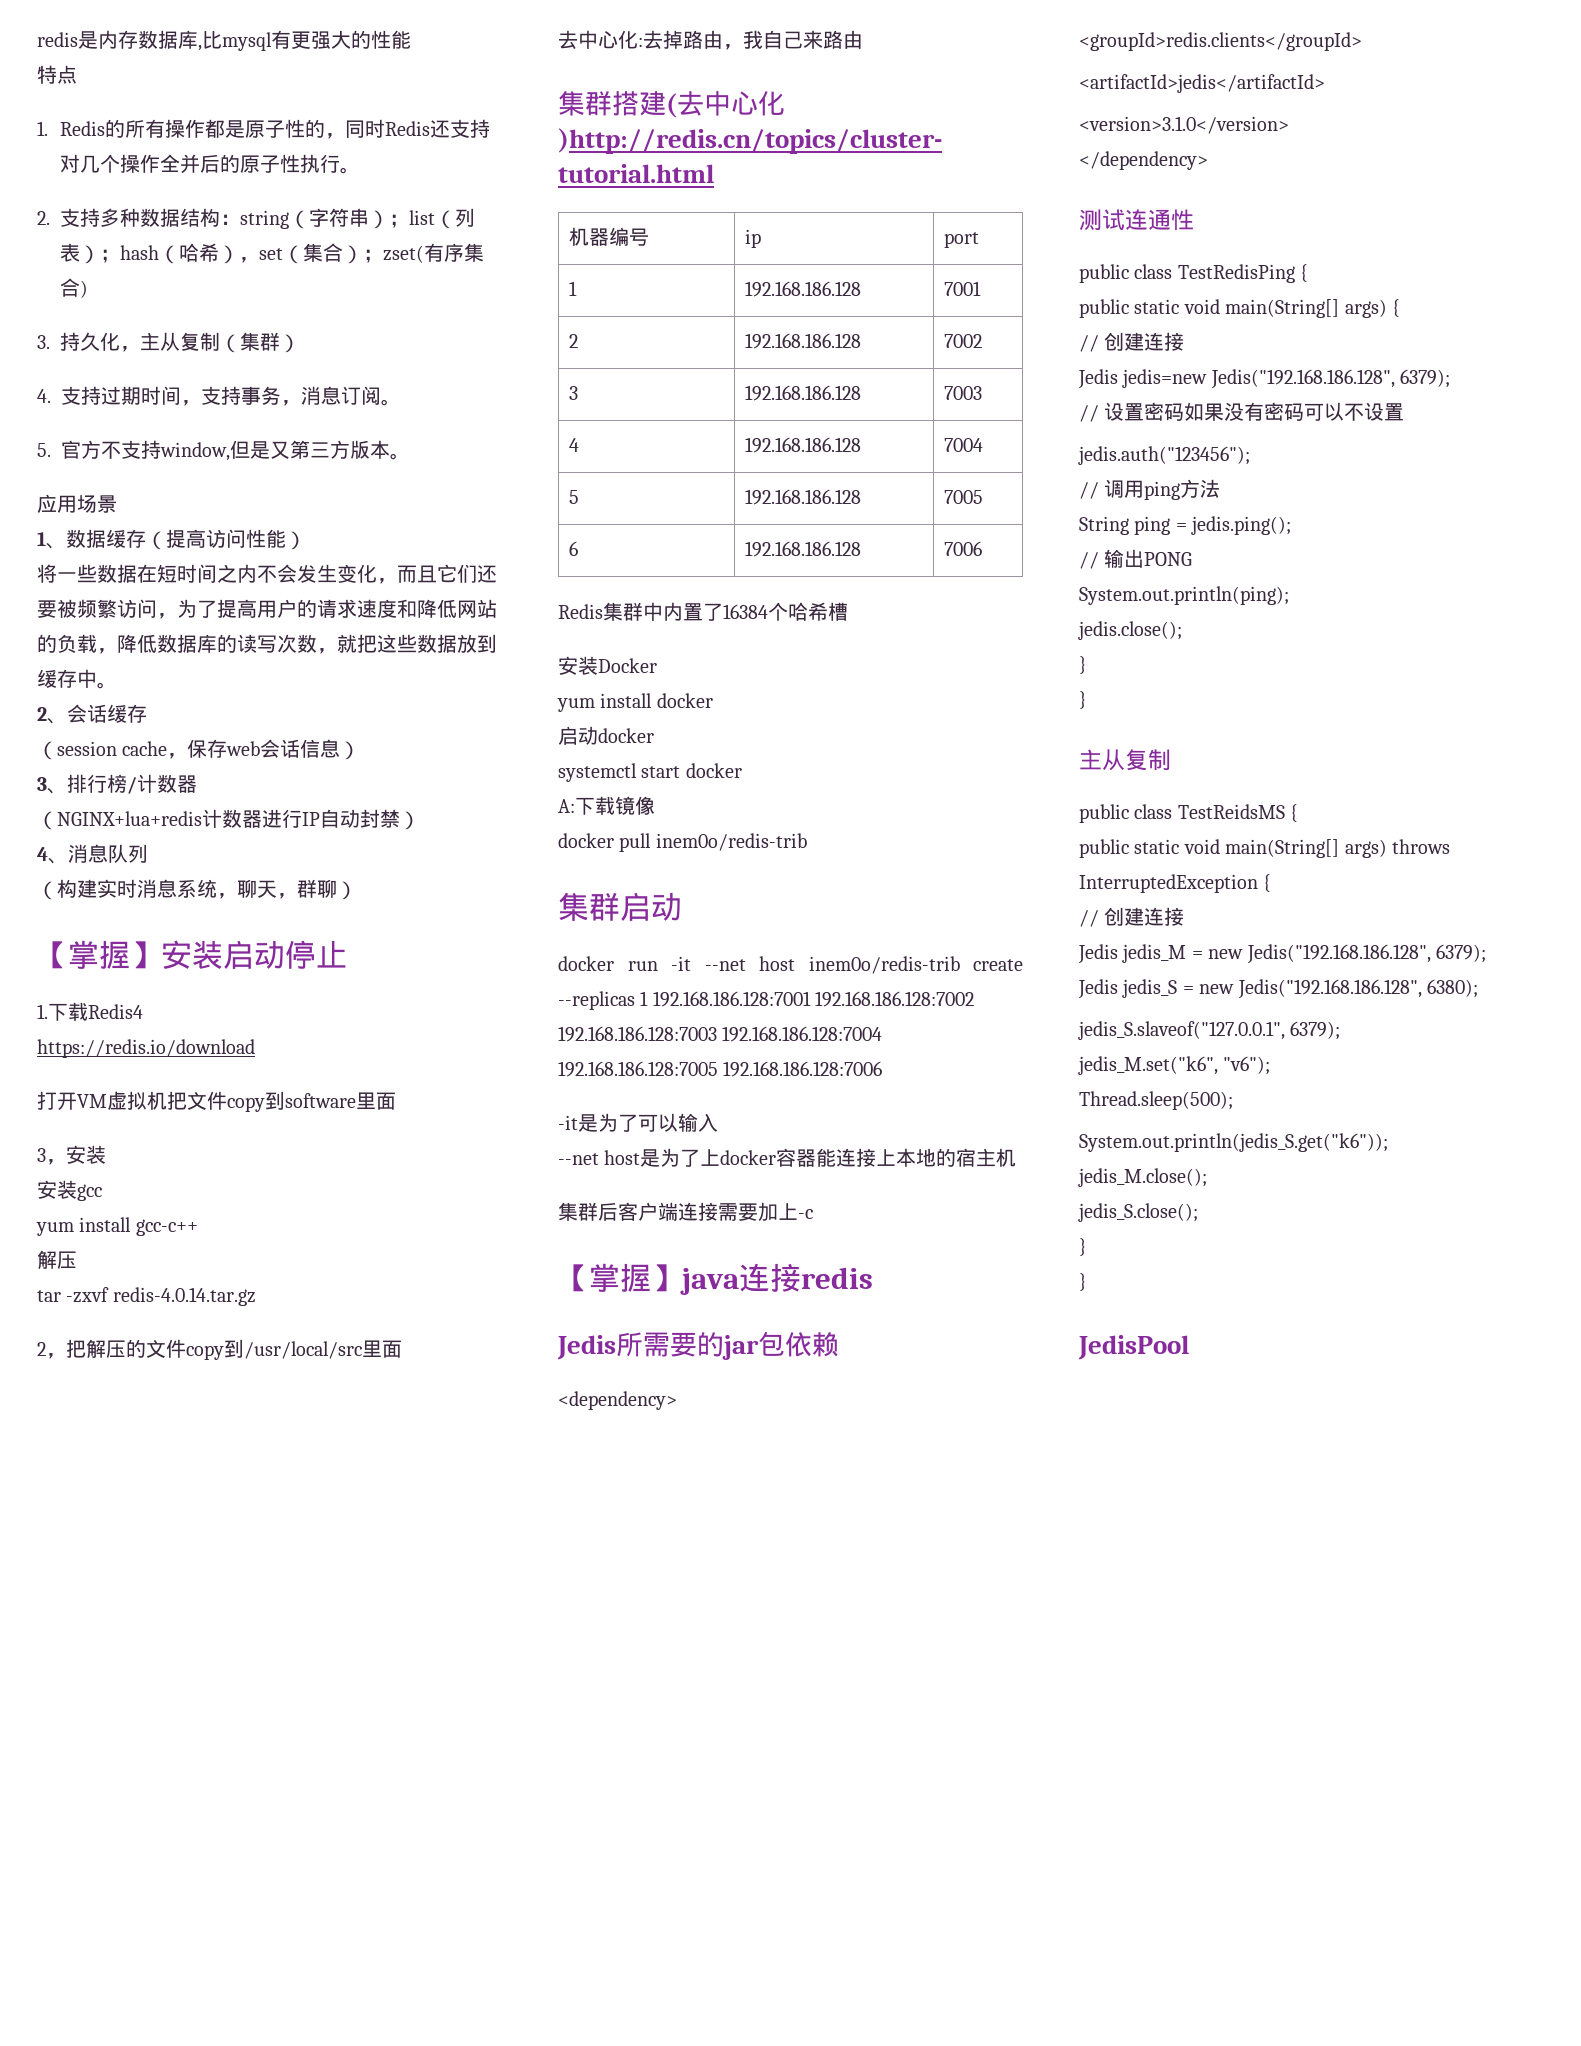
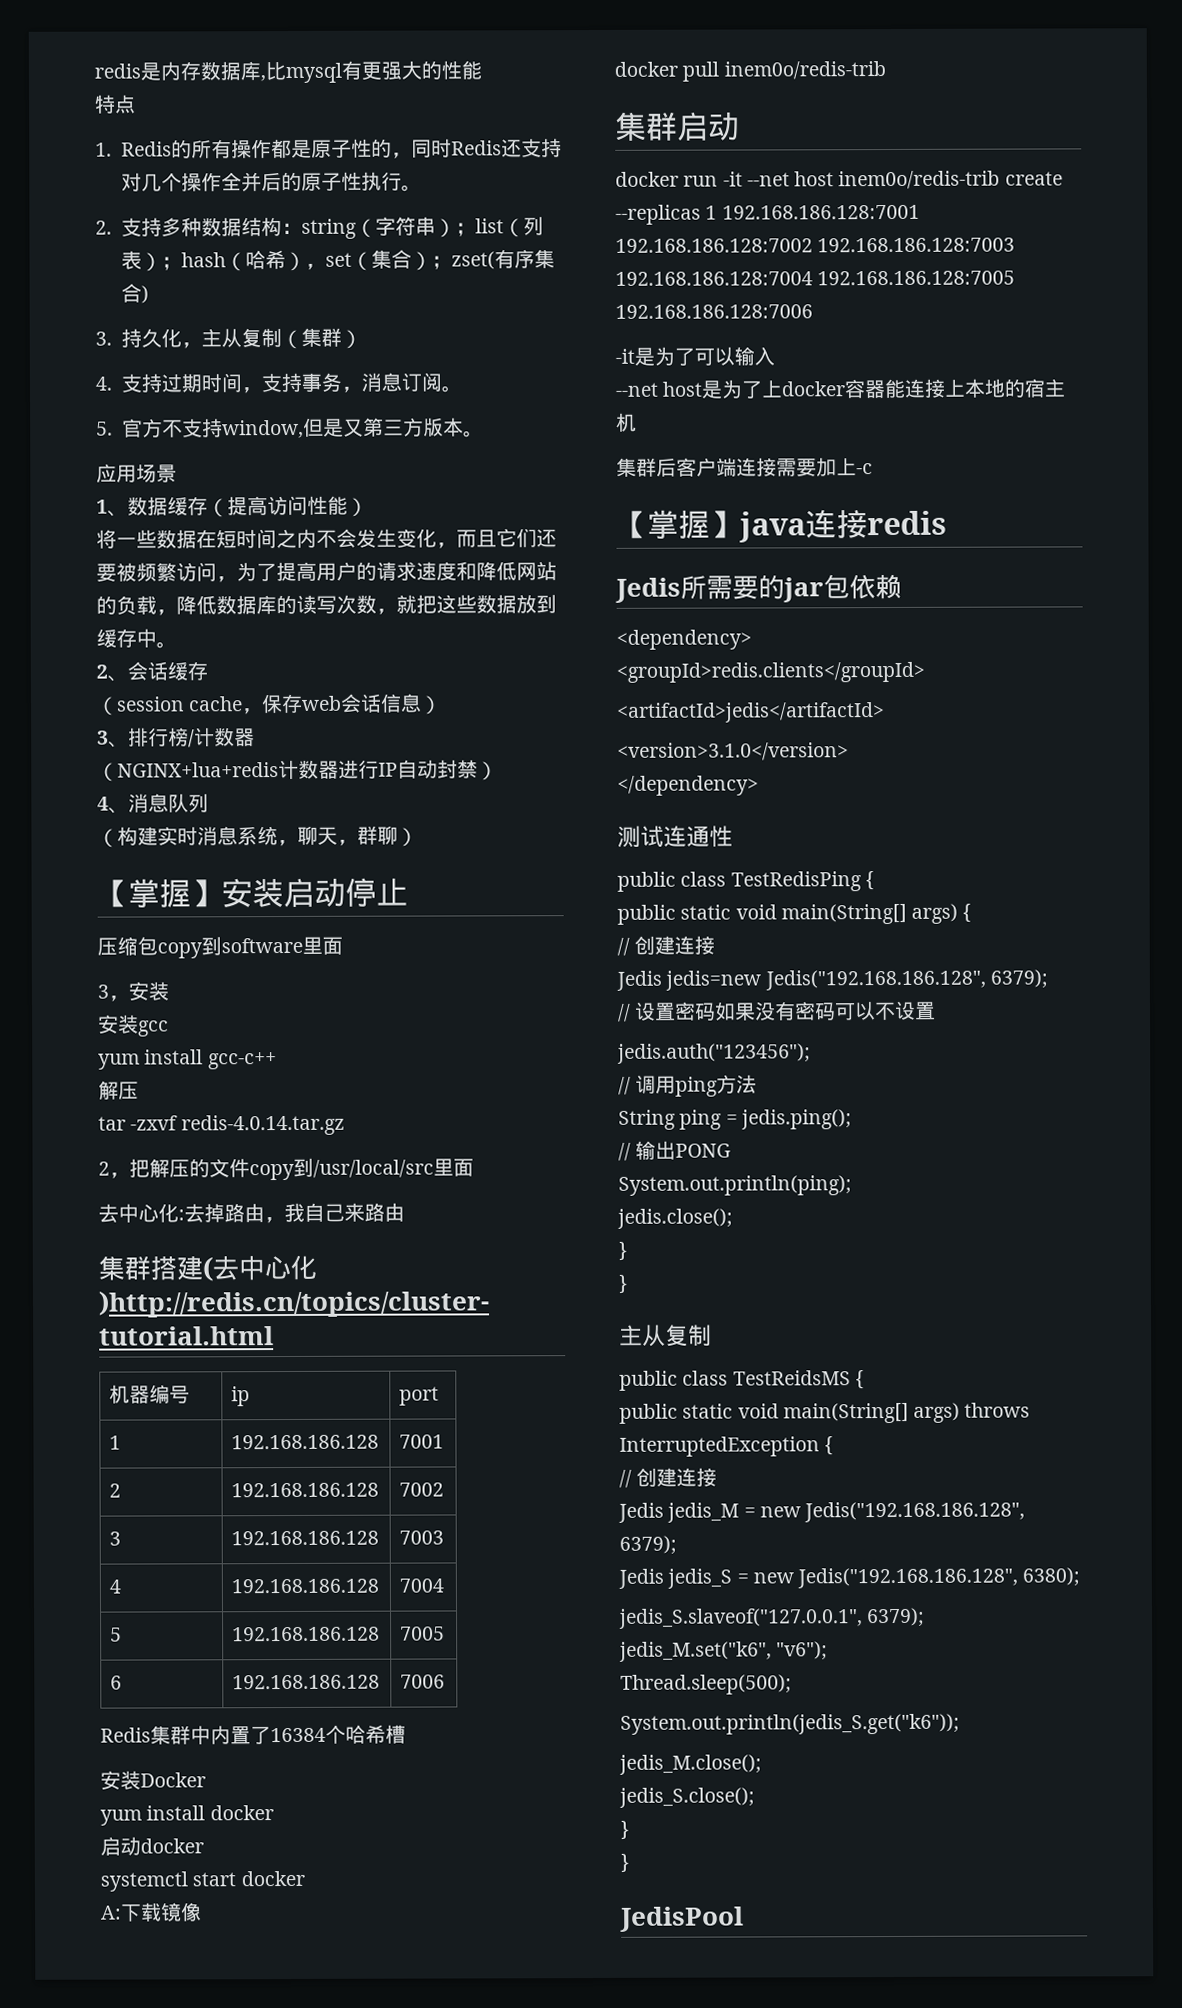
[37,1002,143,1021] [37,1039,255,1058] [37,1091,227,1110] 1.下载Redis4 // https://redis.io/download // 打开VM虚拟机把文件 -> [97,936,158,956] 压缩包

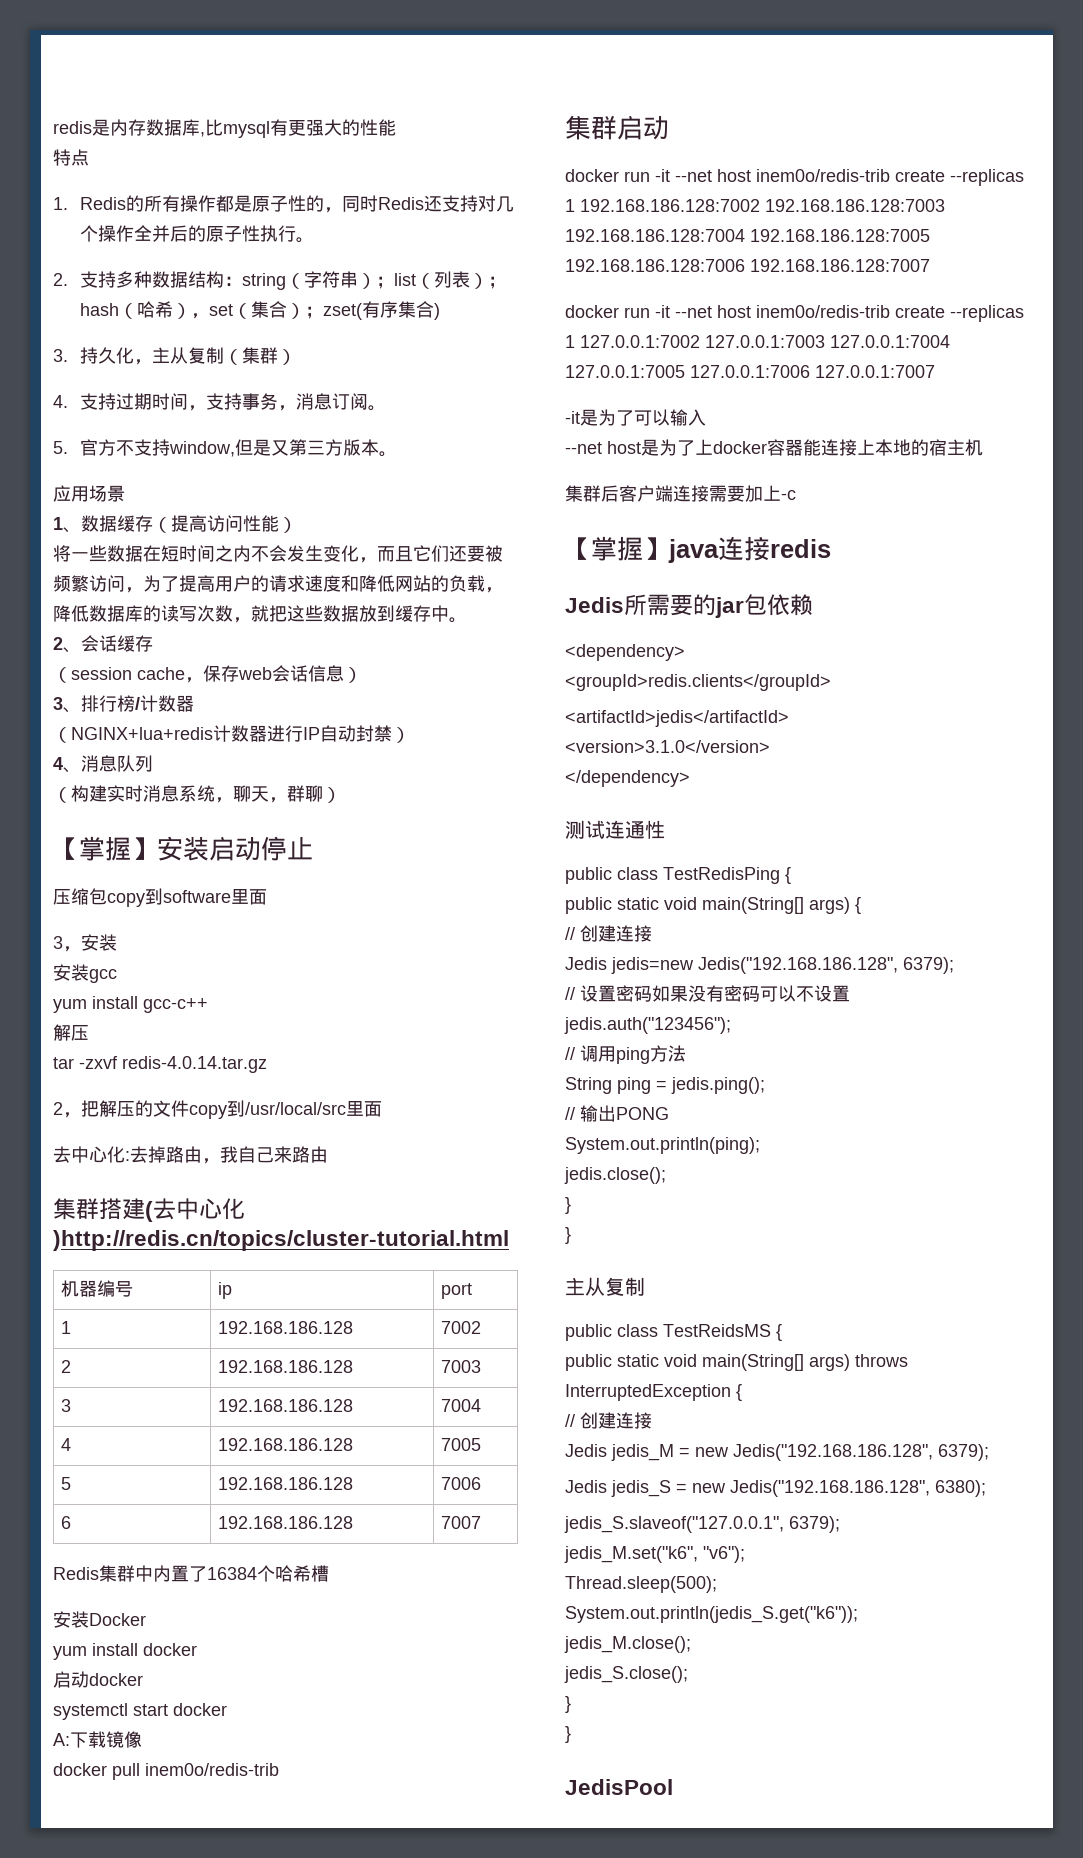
[399,1434,445,1449] 7001 -> [440,1321,481,1334] 7002
[399,1482,445,1497] 7002 -> [440,1360,481,1373] 7003
[399,1530,445,1545] 7003 -> [440,1399,481,1412] 7004
[399,1578,445,1593] 7004 -> [440,1438,481,1451] 7005
[400,1626,446,1641] 7005 -> [440,1477,481,1490] 7006
[400,1674,446,1689] 7006 -> [440,1516,481,1529] 7007
[721,204,920,220] 192.168.186.128:7001 -> (575, 205) none
(813, 311) none -> [750,259,930,272] [565,305,1024,322] [565,335,950,348] [565,365,935,378] 192.168.186.128:7007 // docker run -it --net host inem0o/redis-trib create --replicas 1 127.0.0.1:7002 127.0.0.1:7003 127.0.0.1:7004 127.0.0.1:7005 127.0.0.1:7006 127.0.0.1:7007

